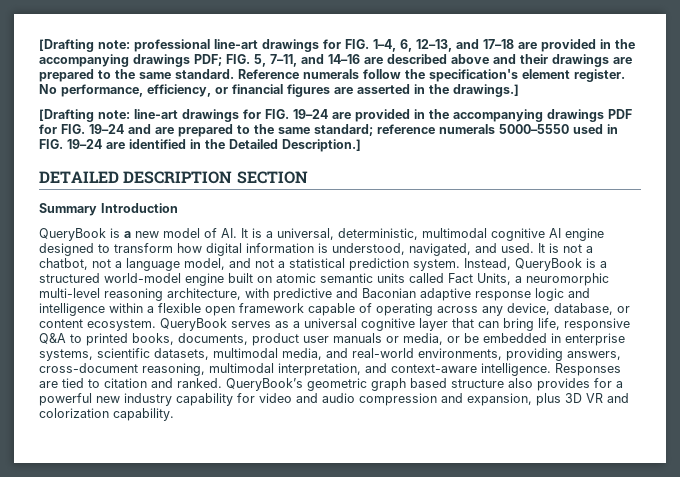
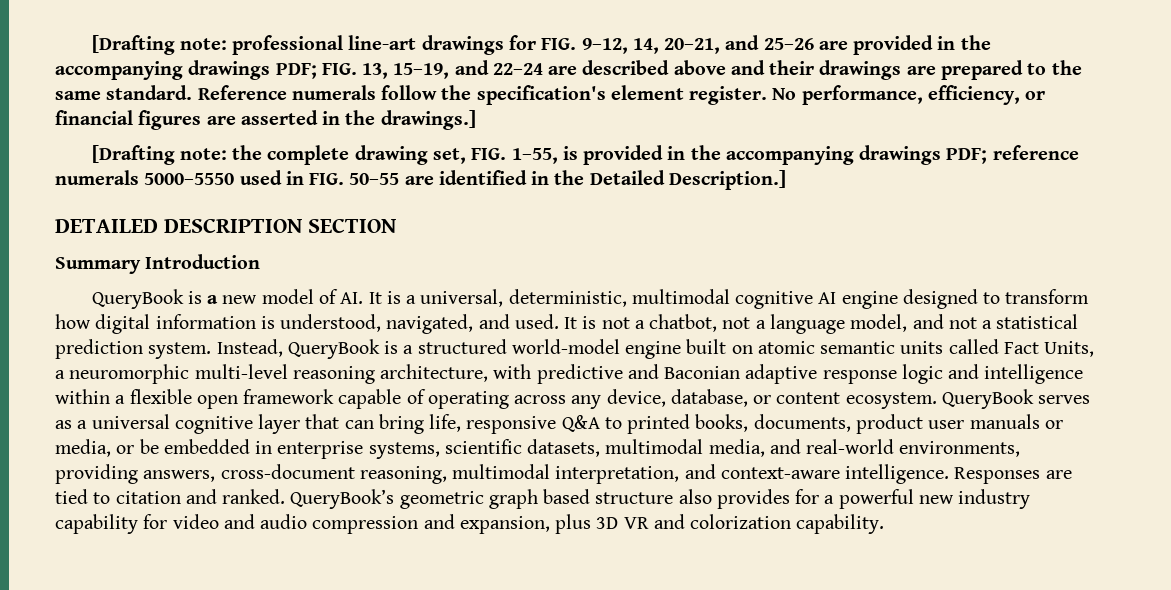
[373,39,514,52] 1–4, 6, 12–13, and 17–18 -> [581,35,814,54] 9–12, 14, 20–21, and 25–26
[254,54,360,67] 5, 7–11, and 14–16 -> [362,60,543,79] 13, 15–19, and 22–24
[134,109,632,122] [39,124,373,137] line-art drawings for FIG. 19–24 are provided in the accompanying drawings PDF for FIG. 19–24 and are prepared to the same standard; -> [232,145,988,165] the complete drawing set, FIG. 1–55, is provided in the accompanying drawings PDF;
[67,139,102,149] 19–24 -> [349,173,400,185] 50–55

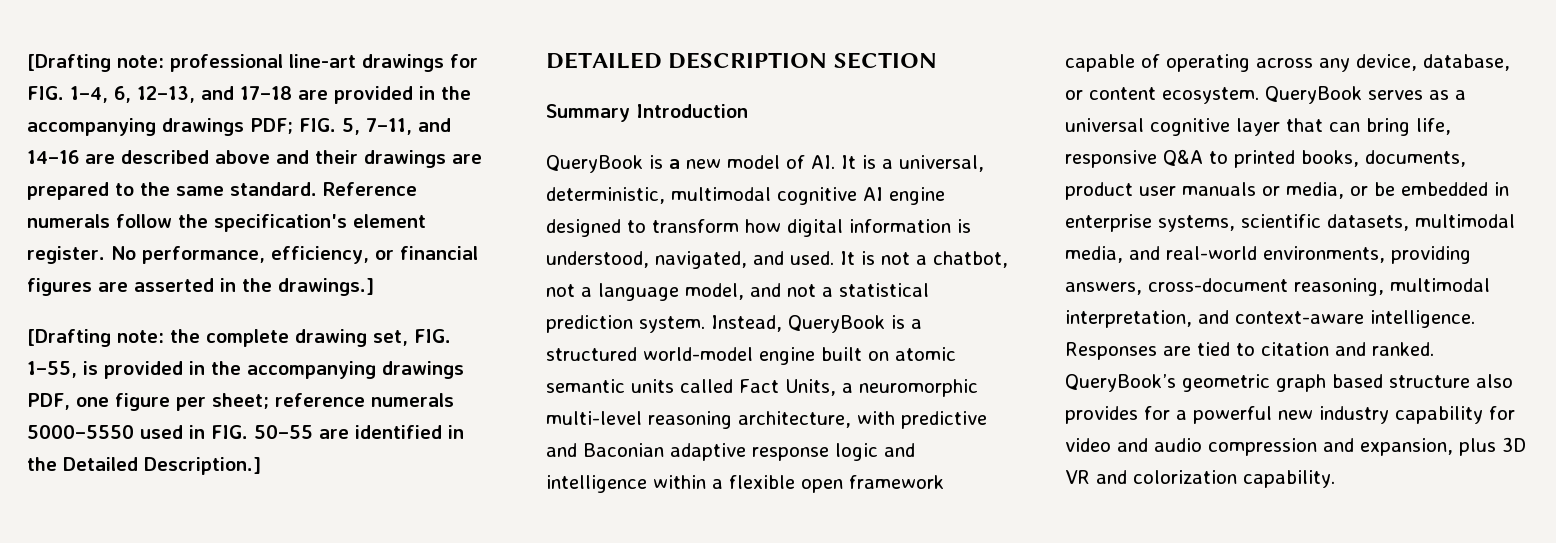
[581,35,814,54] 9–12, 14, 20–21, and 25–26 -> [70,86,292,103] 1–4, 6, 12–13, and 17–18
[362,60,543,79] 13, 15–19, and 22–24 -> [342,118,451,135] [27,150,79,164] 5, 7–11, and 14–16
[946,148,988,164] PDF; -> [27,393,269,411] PDF, one figure per sheet;

